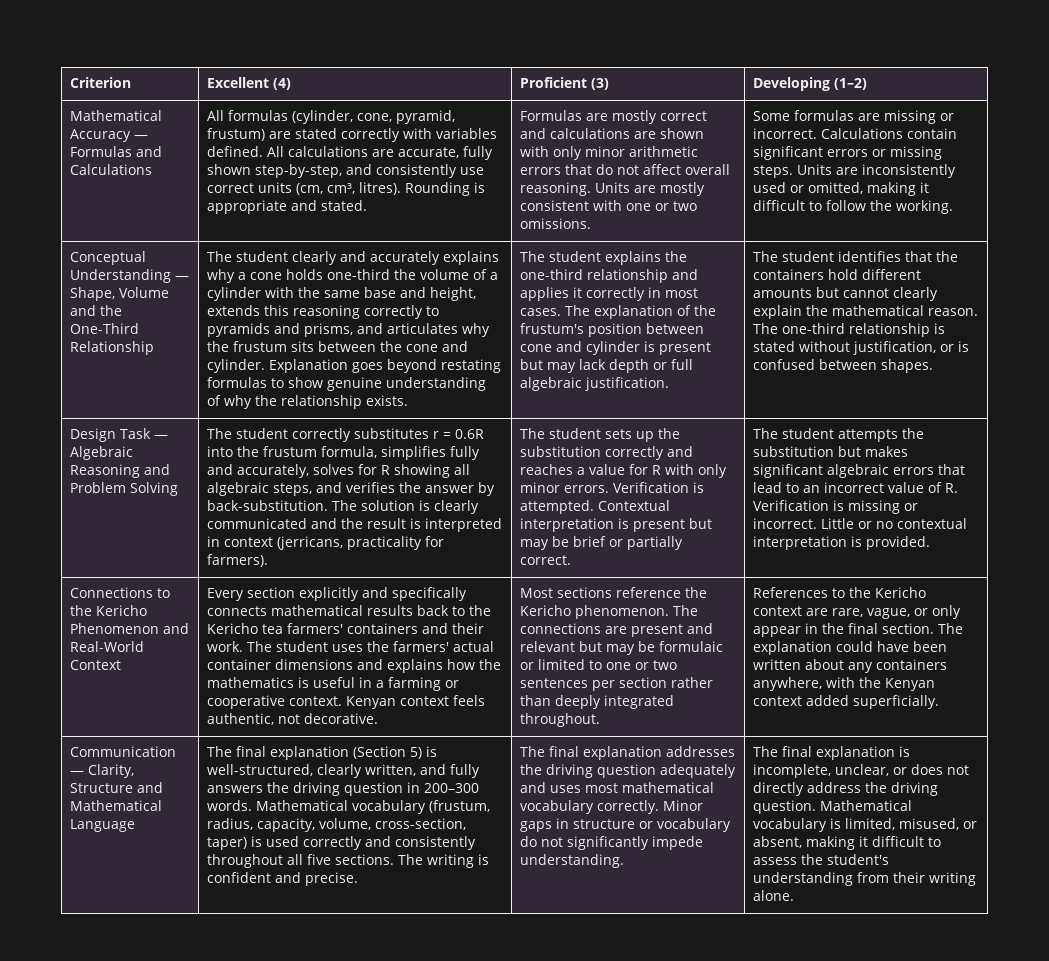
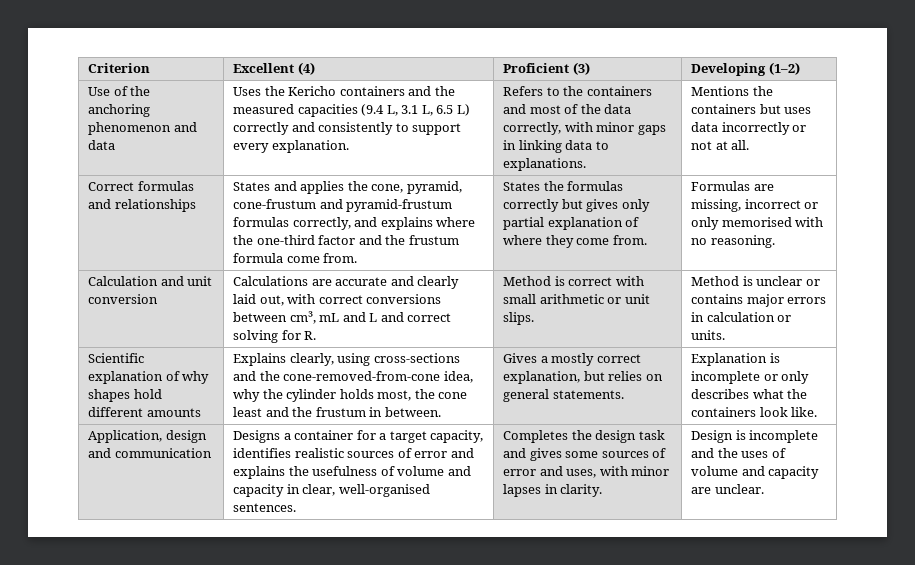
[70,110,163,121] [70,129,149,142] [70,146,163,157] [70,164,153,175] [207,110,456,124] [207,128,498,142] [207,146,494,160] [207,164,485,178] [207,182,486,196] [207,200,368,214] [520,110,708,124] [520,128,705,139] [520,146,699,160] [520,164,731,175] [520,182,706,196] [520,200,698,211] [520,218,592,229] [753,110,955,124] [753,128,958,139] [753,146,943,160] [753,164,957,178] [753,182,930,196] [753,200,954,214] [70,251,147,265] [70,269,190,283] [70,287,170,301] [70,305,123,316] [70,323,140,334] [70,341,155,355] [207,251,500,265] [207,269,499,283] [207,287,477,301] [207,305,440,319] [207,323,491,337] [207,341,469,352] [207,359,502,373] [207,377,487,391] [207,395,409,409] [520,251,688,265] [520,269,699,283] [520,287,699,301] [520,305,717,319] [520,323,705,337] [520,341,712,355] [520,359,694,373] [520,377,670,391] [753,251,959,262] [753,269,922,280] [753,287,939,301] [753,305,979,319] [753,323,946,337] [753,341,970,355] [753,359,934,373] [70,428,169,442] [70,446,134,460] [70,464,171,478] [70,482,179,496] [207,428,485,442] [207,446,481,460] [207,464,471,478] [207,482,496,496] [207,500,480,514] [207,518,503,532] [207,536,445,550] [207,554,269,567] [520,428,681,442] [520,446,694,460] [520,464,728,478] [520,482,705,493] [520,500,671,514] [520,518,713,532] [520,536,684,550] [520,555,572,565] [753,428,925,442] [753,446,909,457] [753,464,966,478] [753,482,959,493] [753,500,919,514] [753,518,968,529] [753,536,931,550] [70,587,171,598] [70,605,148,616] [70,623,190,634] [70,641,145,652] [70,660,122,670] [207,587,468,601] [207,605,492,616] [207,623,485,634] [207,641,495,652] [207,659,502,673] [207,677,460,691] [207,695,486,709] [207,713,379,725] [520,587,708,598] [520,605,699,619] [520,623,714,637] [520,641,724,655] [520,659,678,670] [520,677,714,691] [520,695,675,709] [520,713,601,727] [753,587,927,598] [753,605,962,619] [753,623,964,637] [753,641,948,655] [753,659,948,673] [753,677,936,691] [753,695,940,709] [70,746,177,757] [70,764,135,778] [70,782,164,793] [70,800,163,811] [70,819,136,832] [207,746,438,760] [207,764,481,778] [207,782,480,796] [207,800,491,814] [207,818,467,832] [207,836,477,850] [207,854,490,868] [207,872,359,886] [520,746,736,760] [520,764,737,778] [520,782,715,793] [520,800,704,814] [520,818,732,832] [520,836,704,850] [520,854,625,868] [753,746,911,760] [753,764,970,778] [753,782,939,796] [753,800,913,814] [753,818,978,832] [753,836,942,850] [753,854,890,865] [753,872,977,886] [753,890,795,901] Mathematical Accuracy — Formulas and Calculations | All formulas (cylinder, cone, pyramid, frustum) are stated correctly with variables defined. All calculations are accurate, fully shown step-by-step, and consistently use correct units (cm, cm³, litres). Rounding is appropriate and stated. | Formulas are mostly correct and calculations are shown with only minor arithmetic errors that do not affect overall reasoning. Units are mostly consistent with one or two omissions. | Some formulas are missing or incorrect. Calculations contain significant errors or missing steps. Units are inconsistently used or omitted, making it difficult to follow the working. // Conceptual Understanding — Shape, Volume and the One-Third Relationship | The student clearly and accurately explains why a cone holds one-third the volume of a cylinder with the same base and height, extends this reasoning correctly to pyramids and prisms, and articulates why the frustum sits between the cone and cylinder. Explanation goes beyond restating formulas to show genuine understanding of why the relationship exists. | The student explains the one-third relationship and applies it correctly in most cases. The explanation of the frustum's position between cone and cylinder is present but may lack depth or full algebraic justification. | The student identifies that the containers hold different amounts but cannot clearly explain the mathematical reason. The one-third relationship is stated without justification, or is confused between shapes. // Design Task — Algebraic Reasoning and Problem Solving | The student correctly substitutes r = 0.6R into the frustum formula, simplifies fully and accurately, solves for R showing all algebraic steps, and verifies the answer by back-substitution. The solution is clearly communicated and the result is interpreted in context (jerricans, practicality for farmers). | The student sets up the substitution correctly and reaches a value for R with only minor errors. Verification is attempted. Contextual interpretation is present but may be brief or partially correct. | The student attempts the substitution but makes significant algebraic errors that lead to an incorrect value of R. Verification is missing or incorrect. Little or no contextual interpretation is provided. // Connections to the Kericho Phenomenon and Real-World Context | Every section explicitly and specifically connects mathematical results back to the Kericho tea farmers' containers and their work. The student uses the farmers' actual container dimensions and explains how the mathematics is useful in a farming or cooperative context. Kenyan context feels authentic, not decorative. | Most sections reference the Kericho phenomenon. The connections are present and relevant but may be formulaic or limited to one or two sentences per section rather than deeply integrated throughout. | References to the Kericho context are rare, vague, or only appear in the final section. The explanation could have been written about any containers anywhere, with the Kenyan context added superficially. // Communication — Clarity, Structure and Mathematical Language | The final explanation (Section 5) is well-structured, clearly written, and fully answers the driving question in 200–300 words. Mathematical vocabulary (frustum, radius, capacity, volume, cross-section, taper) is used correctly and consistently throughout all five sections. The writing is confident and precise. | The final explanation addresses the driving question adequately and uses most mathematical vocabulary correctly. Minor gaps in structure or vocabulary do not significantly impede understanding. | The final explanation is incomplete, unclear, or does not directly address the driving question. Mathematical vocabulary is limited, misused, or absent, making it difficult to assess the student's understanding from their writing alone. -> [88,86,151,96] [88,104,151,117] [88,122,197,135] [88,140,116,150] [233,86,455,96] [233,104,470,117] [233,122,462,135] [233,140,349,153] [503,86,652,96] [503,104,632,114] [503,122,666,135] [503,140,609,153] [503,158,587,171] [691,86,773,96] [691,104,812,114] [691,122,807,135] [691,140,750,150] [88,181,194,191] [88,199,196,212] [233,181,462,194] [233,199,453,212] [233,217,476,230] [233,235,459,245] [233,253,358,263] [503,181,624,191] [503,199,650,212] [503,217,640,230] [503,235,647,248] [691,181,774,191] [691,199,819,212] [691,217,824,230] [691,235,775,248] [88,276,213,286] [88,294,159,304] [233,276,460,289] [233,294,442,306] [233,311,452,324] [233,330,317,343] [503,276,644,286] [503,294,650,304] [503,312,535,325] [691,276,820,286] [691,294,827,307] [691,312,792,322] [691,330,726,340] [88,353,145,363] [88,371,210,384] [88,389,162,402] [88,407,201,417] [233,353,460,366] [233,371,473,383] [233,389,468,402] [233,407,441,417] [503,353,641,366] [503,371,663,384] [503,389,624,402] [691,353,780,366] [691,371,810,384] [691,389,808,399] [691,407,818,417] [88,430,207,443] [88,448,212,458] [233,430,484,443] [233,448,474,458] [233,466,471,479] [233,484,430,497] [233,503,297,512] [503,430,665,443] [503,448,667,461] [503,466,670,478] [503,484,603,497] [691,430,819,443] [691,448,786,458] [691,466,820,479] [691,484,764,494] Use of the anchoring phenomenon and data | Uses the Kericho containers and the measured capacities (9.4 L, 3.1 L, 6.5 L) correctly and consistently to support every explanation. | Refers to the containers and most of the data correctly, with minor gaps in linking data to explanations. | Mentions the containers but uses data incorrectly or not at all. // Correct formulas and relationships | States and applies the cone, pyramid, cone-frustum and pyramid-frustum formulas correctly, and explains where the one-third factor and the frustum formula come from. | States the formulas correctly but gives only partial explanation of where they come from. | Formulas are missing, incorrect or only memorised with no reasoning. // Calculation and unit conversion | Calculations are accurate and clearly laid out, with correct conversions between cm³, mL and L and correct solving for R. | Method is correct with small arithmetic or unit slips. | Method is unclear or contains major errors in calculation or units. // Scientific explanation of why shapes hold different amounts | Explains clearly, using cross-sections and the cone-removed-from-cone idea, why the cylinder holds most, the cone least and the frustum in between. | Gives a mostly correct explanation, but relies on general statements. | Explanation is incomplete or only describes what the containers look like. // Application, design and communication | Designs a container for a target capacity, identifies realistic sources of error and explains the usefulness of volume and capacity in clear, well-organised sentences. | Completes the design task and gives some sources of error and uses, with minor lapses in clarity. | Design is incomplete and the uses of volume and capacity are unclear.

